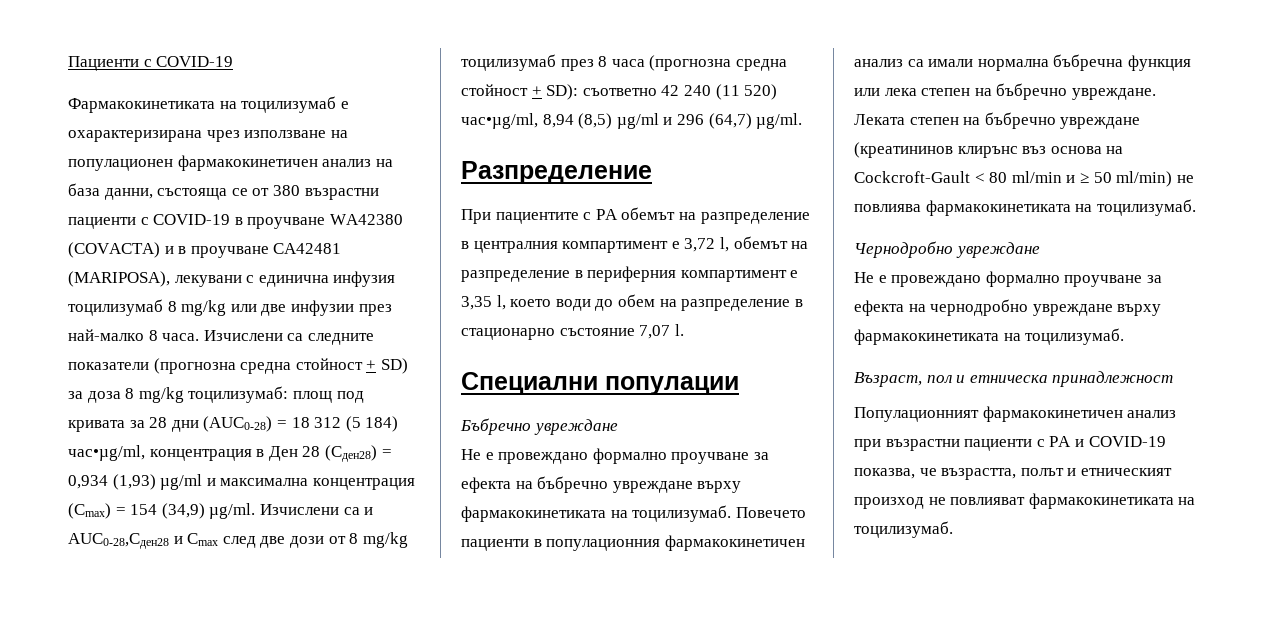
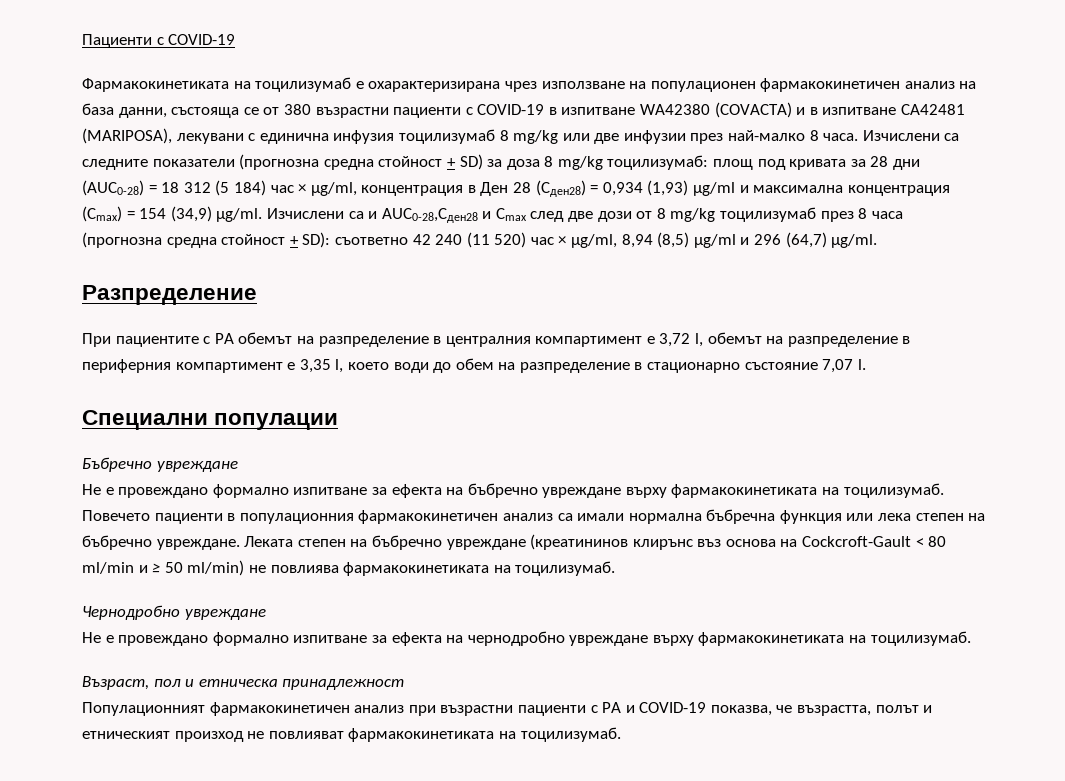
[247,217,326,229] проучване -> [561,107,636,115] изпитване
[190,246,269,258] проучване -> [822,107,897,115] изпитване
[68,445,145,461] час•µg/ml, -> [270,182,357,196] час × µg/ml,
[461,113,538,129] час•µg/ml, -> [530,234,618,248] час × µg/ml,
[671,452,750,464] проучване -> [293,487,368,495] изпитване
[1064,275,1143,287] проучване -> [293,635,368,643] изпитване

